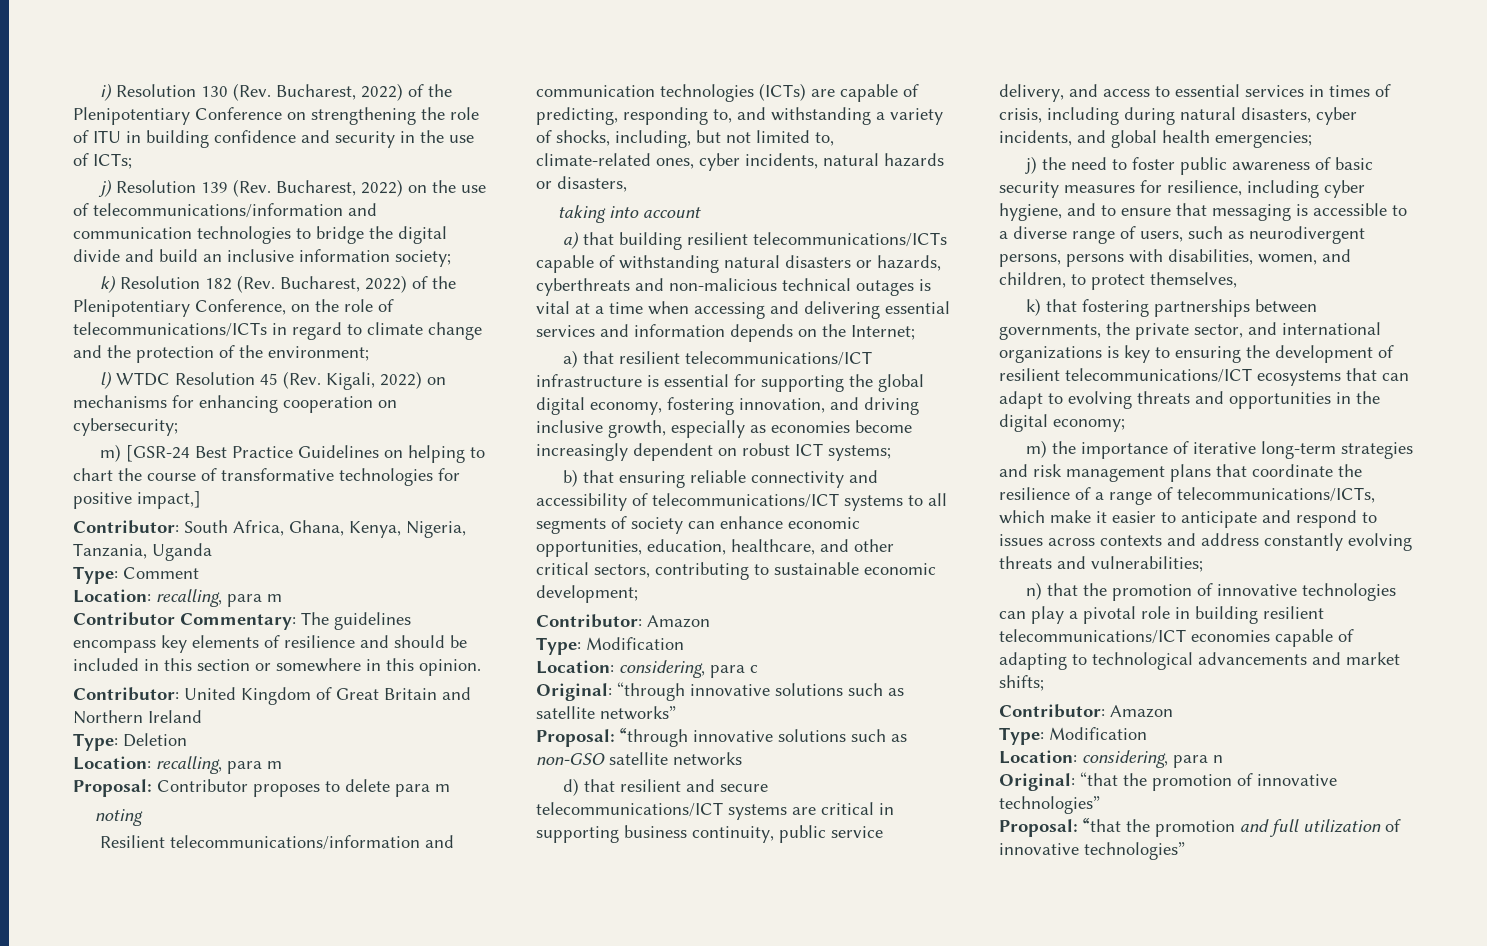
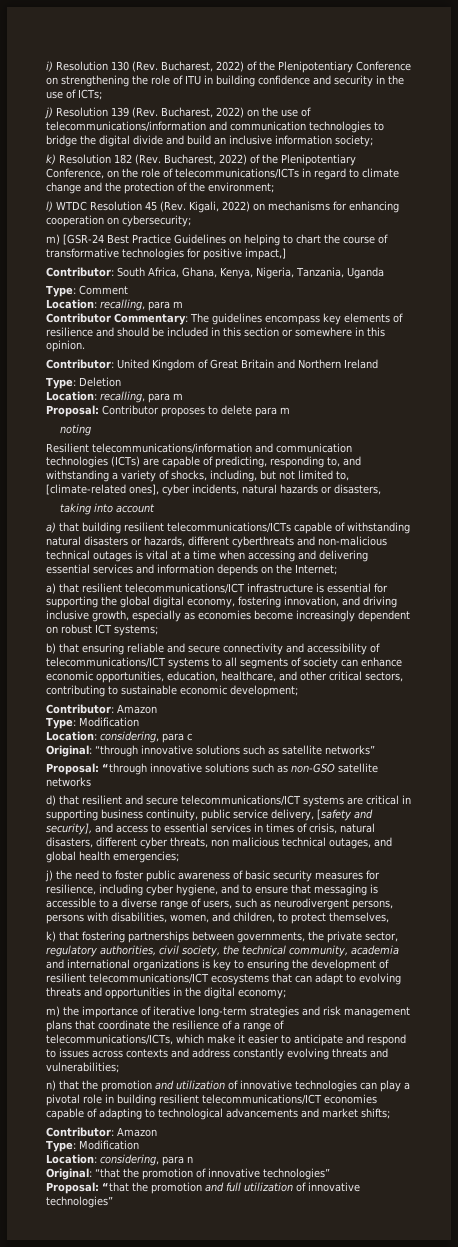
[536,153,694,169] climate-related ones, -> [46,484,159,495] [climate-related ones],
(941, 263) none -> [188,536,229,546] different
(746, 476) none -> [167,643,220,653] and secure
(1064, 93) none -> [317,809,373,821] [46,823,92,835] [safety and security],
[1047,107,1357,125] [999,130,1072,146] including during natural disasters, cyber incidents, -> [340,823,375,833] [46,837,371,849] natural disasters, different cyber threats, non malicious technical outages,
(1243, 331) none -> [46,945,399,957] regulatory authorities, civil society, the technical community, academia
(1192, 592) none -> [155,1080,225,1090] and utilization

